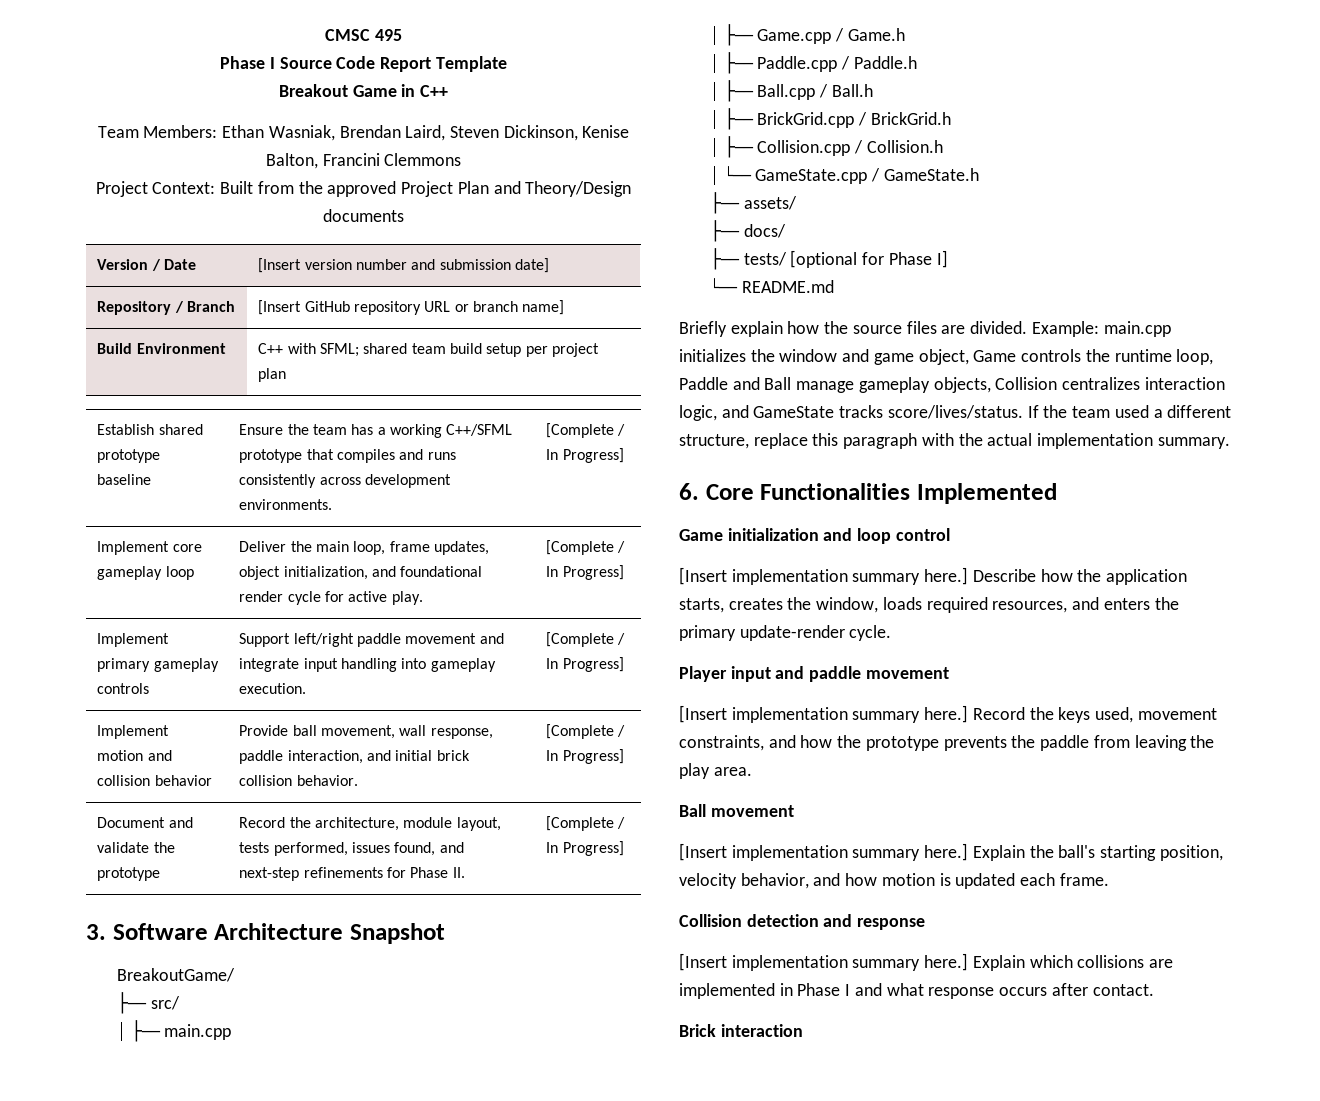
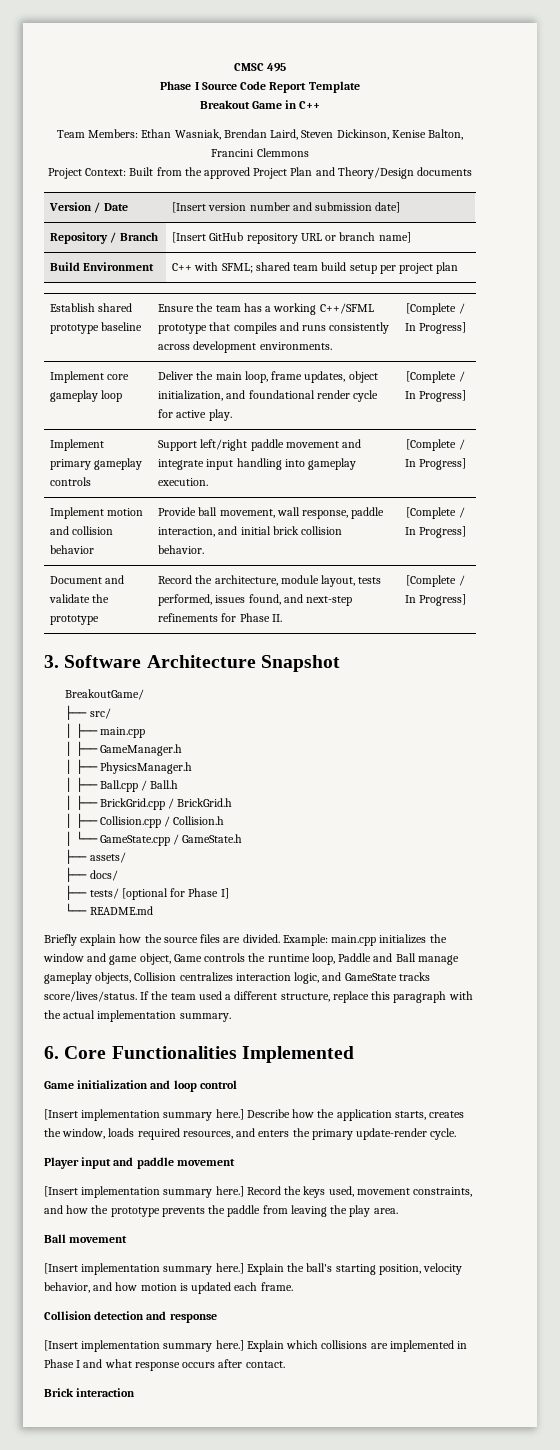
[757,28,905,44] [710,52,917,74] Game.cpp / Game.h // │ ├── Paddle.cpp / Paddle.h -> [99,744,182,756] [65,759,192,774] GameManager.h // │ ├── PhysicsManager.h

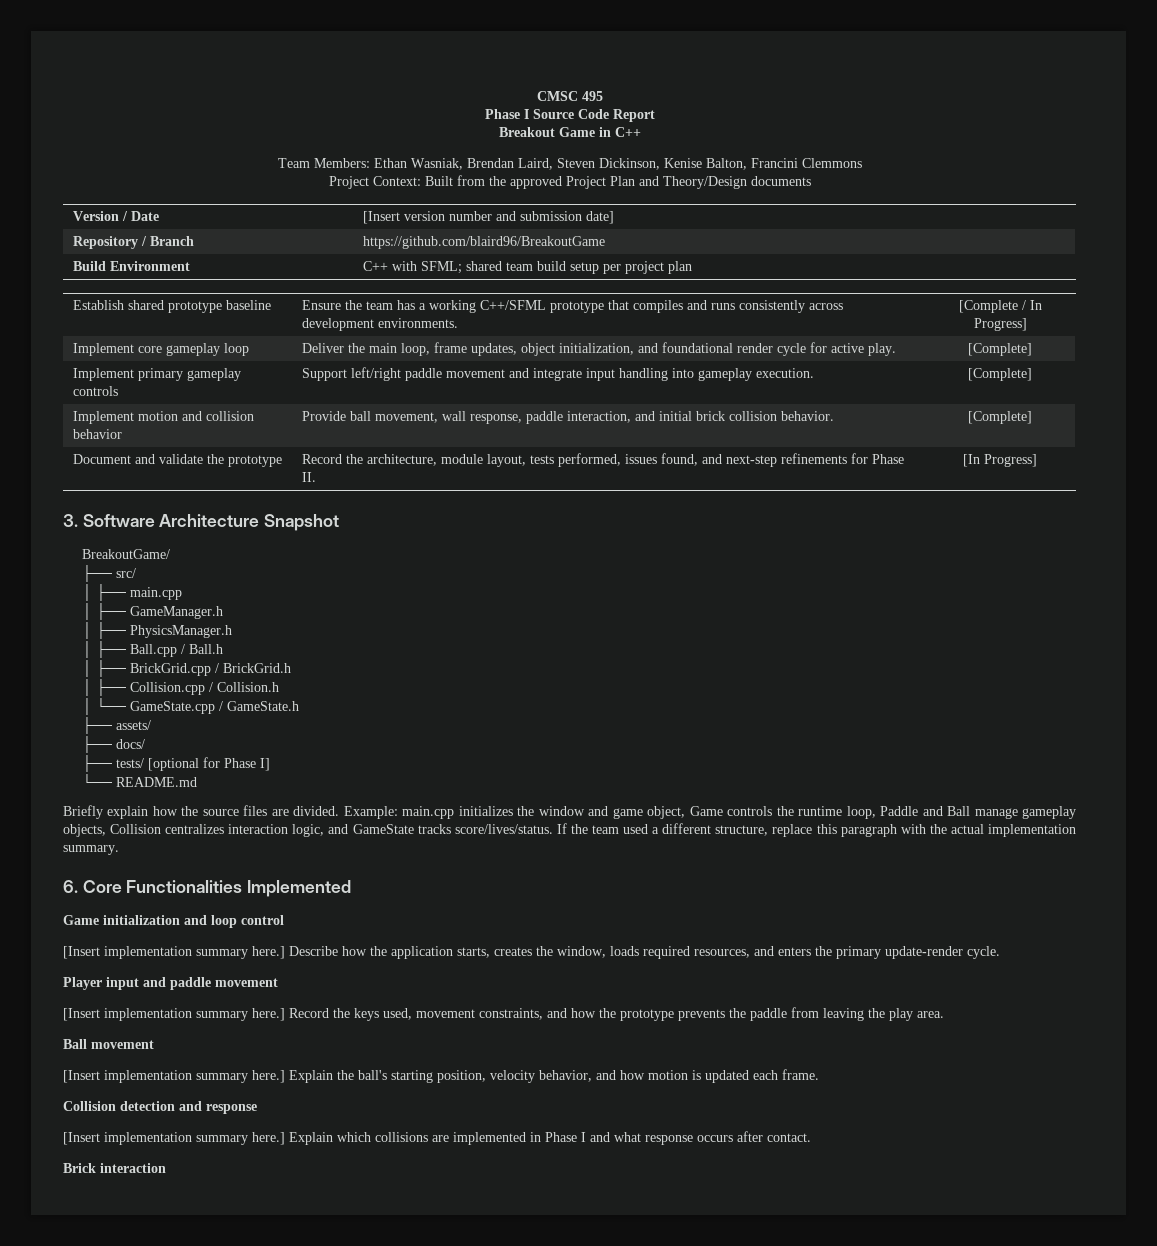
[308,81,360,93] Template -> (655, 115) none
[172,232,411,244] [Insert GitHub repository URL or branch name] -> [363,236,606,249] https://github.com/blaird96/BreakoutGame
[406,371,465,383] [404,390,467,402] [Complete / In Progress] -> [968,343,1032,356] [Complete]
[406,439,465,451] [404,458,467,470] [Complete / In Progress] -> [968,368,1032,381] [Complete]
[406,507,465,519] [404,526,467,538] [Complete / In Progress] -> [968,411,1032,424] [Complete]
[406,575,465,587] [404,595,416,603] [Complete / In -> [963,454,980,467] [In

